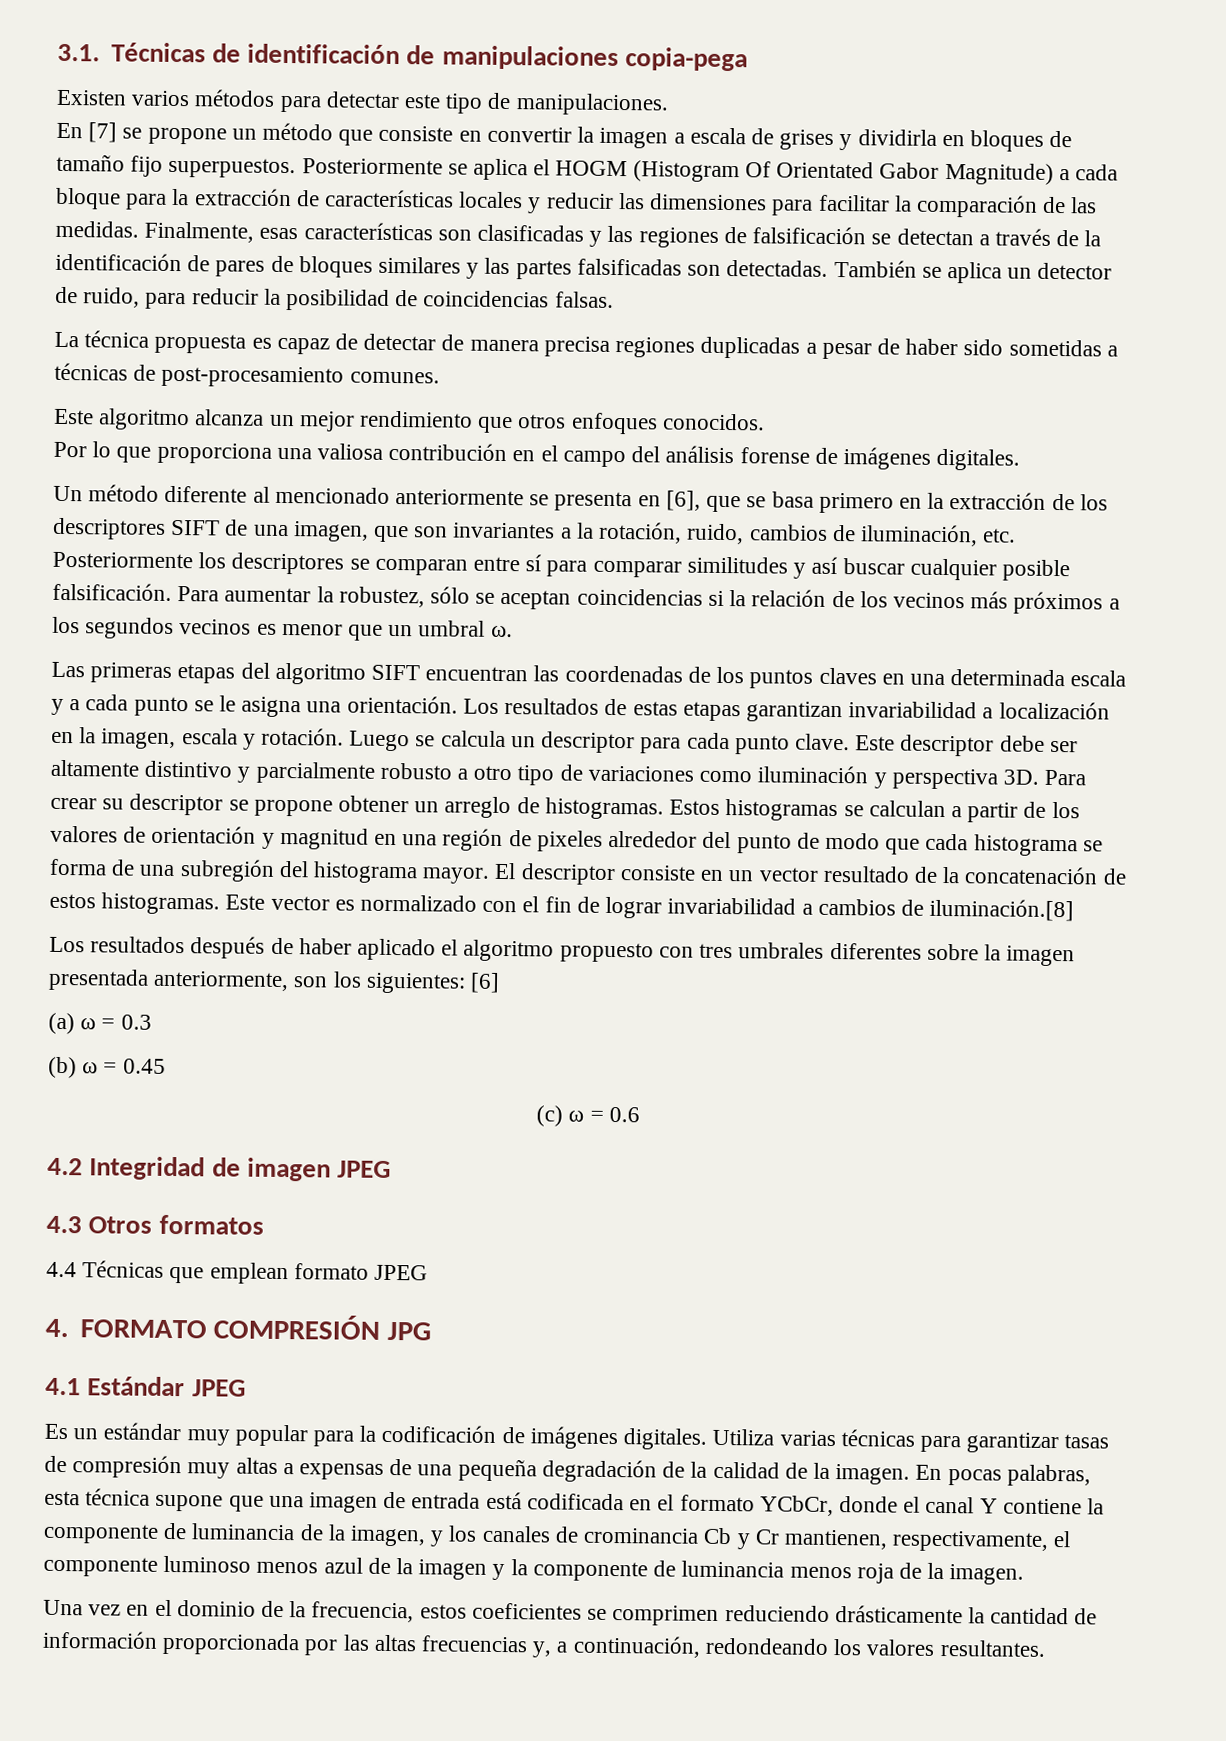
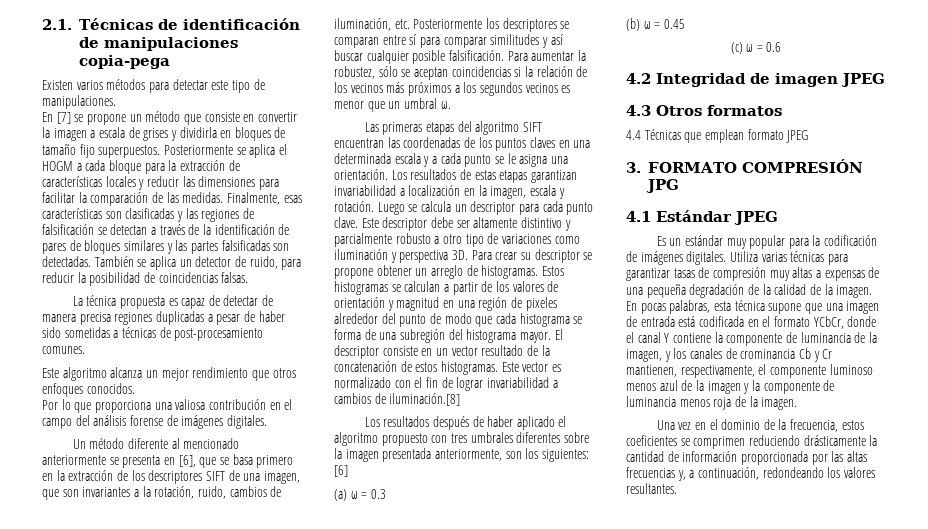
[57,43,100,62] 3.1. -> [42,19,72,30] 2.1.
[632,160,1054,185] (Histogram Of Orientated Gabor Magnitude) -> (73, 166) none
[45,1318,69,1338] 4. -> [626,162,641,173] 3.

